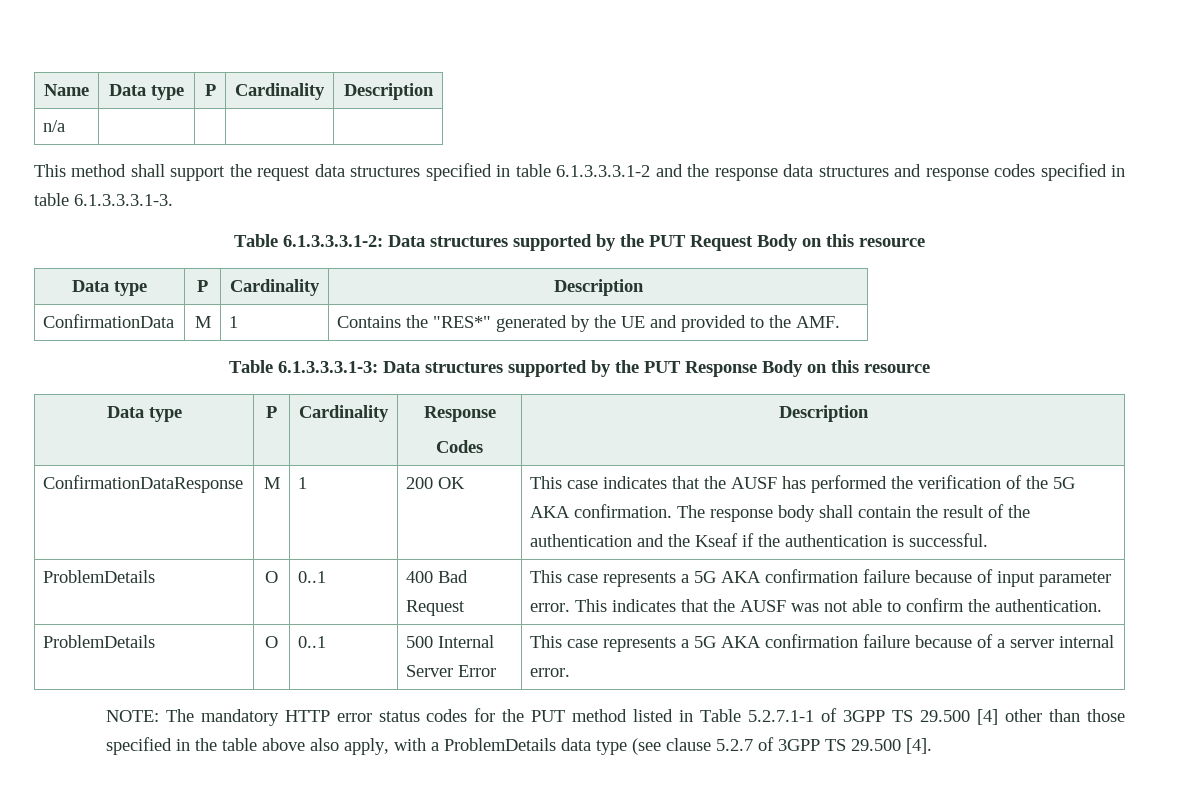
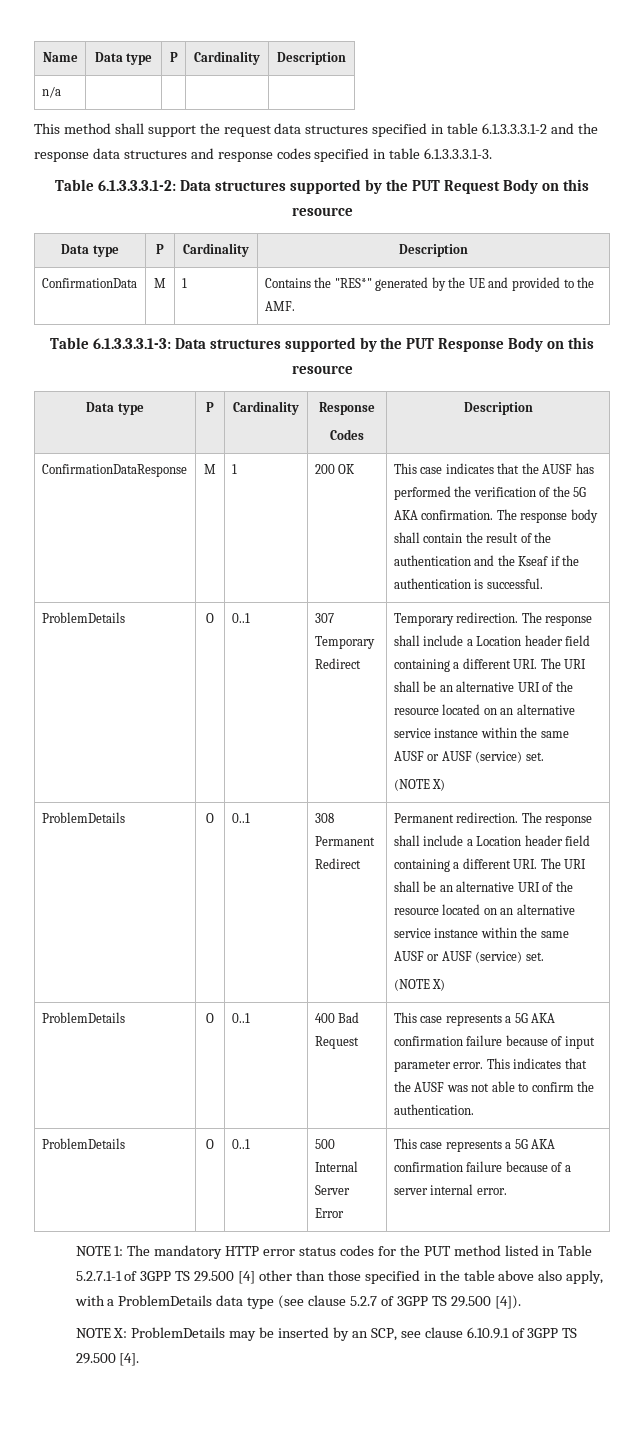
(989, 540) none -> [41,612,125,623] [206,613,214,623] [231,613,250,623] [314,613,334,623] [314,636,375,649] [314,658,361,669] [393,612,593,626] [393,635,591,646] [393,658,587,672] [393,681,573,692] [393,704,575,715] [393,727,569,738] [393,751,544,763] [393,779,446,791] [41,812,125,823] [206,813,214,823] [231,813,250,823] [314,813,334,823] [314,836,375,846] [314,858,361,869] [393,812,593,826] [393,835,591,846] [393,858,587,872] [393,881,573,892] [393,904,575,915] [393,927,569,938] [393,951,544,963] [393,979,446,991] // ProblemDetails | O | 0..1 | 307 Temporary Redirect | Temporary redirection. The response shall include a Location header field containing a different URI. The URI shall be an alternative URI of the resource located on an alternative service instance within the same AUSF or AUSF (service) set. // (NOTE X) // ProblemDetails | O | 0..1 | 308 Permanent Redirect | Permanent redirection. The response shall include a Location header field containing a different URI. The URI shall be an alternative URI of the resource located on an alternative service instance within the same AUSF or AUSF (service) set. // (NOTE X)
[105,710,159,722] NOTE: -> [75,1246,124,1256] NOTE 1:
(901, 745) none -> [494,1295,521,1309] [75,1327,578,1341] [75,1353,116,1364] [4]). // NOTE X: ProblemDetails may be inserted by an SCP, see clause 6.10.9.1 of 3GPP TS 29.500

